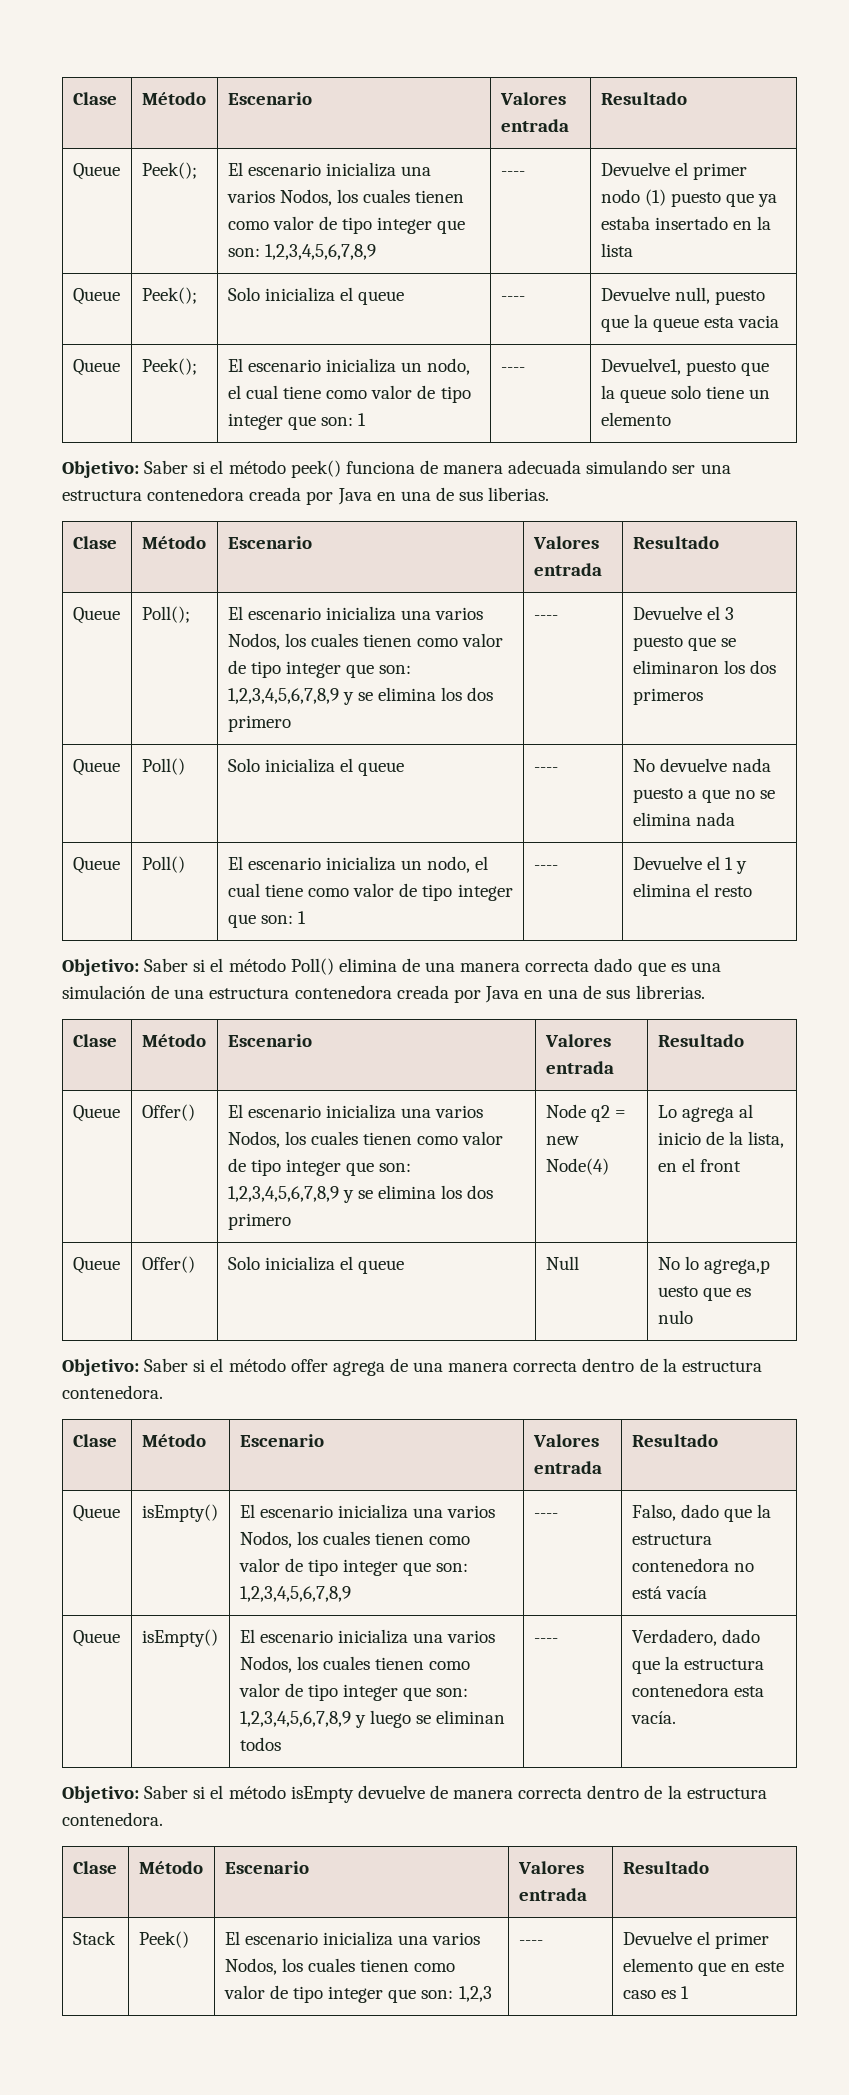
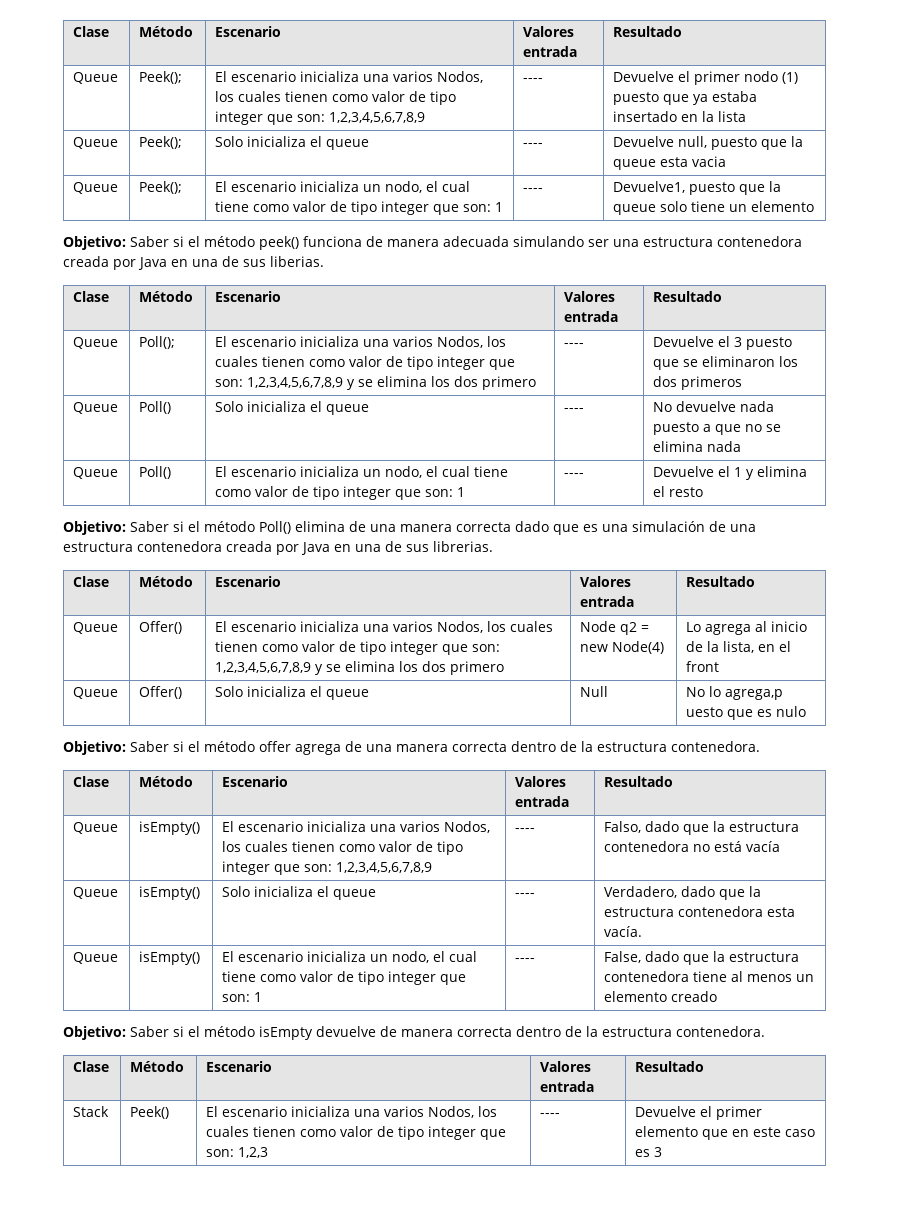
[239,1629,496,1644] [239,1656,471,1673] [238,1683,469,1701] [239,1710,506,1728] [239,1737,281,1751] El escenario inicializa una varios Nodos, los cuales tienen como valor de tipo integer que son: 1,2,3,4,5,6,7,8,9 y luego se eliminan todos -> [222,886,377,900] Solo inicializa el queue
(676, 1717) none -> [73,952,119,964] [139,951,201,965] [222,951,478,963] [222,971,467,985] [222,992,263,1002] [515,958,536,962] [604,951,800,965] [604,971,815,982] [604,991,718,1002] // Queue | isEmpty() | El escenario inicializa un nodo, el cual tiene como valor de tipo integer que son: 1 | ---- | False, dado que la estructura contenedora tiene al menos un elemento creado
[680,1986,689,1999] 1 -> [654,1147,663,1157] 3

